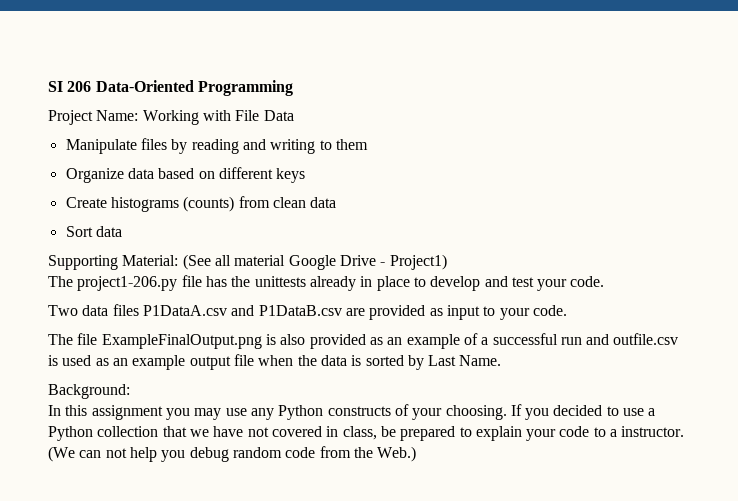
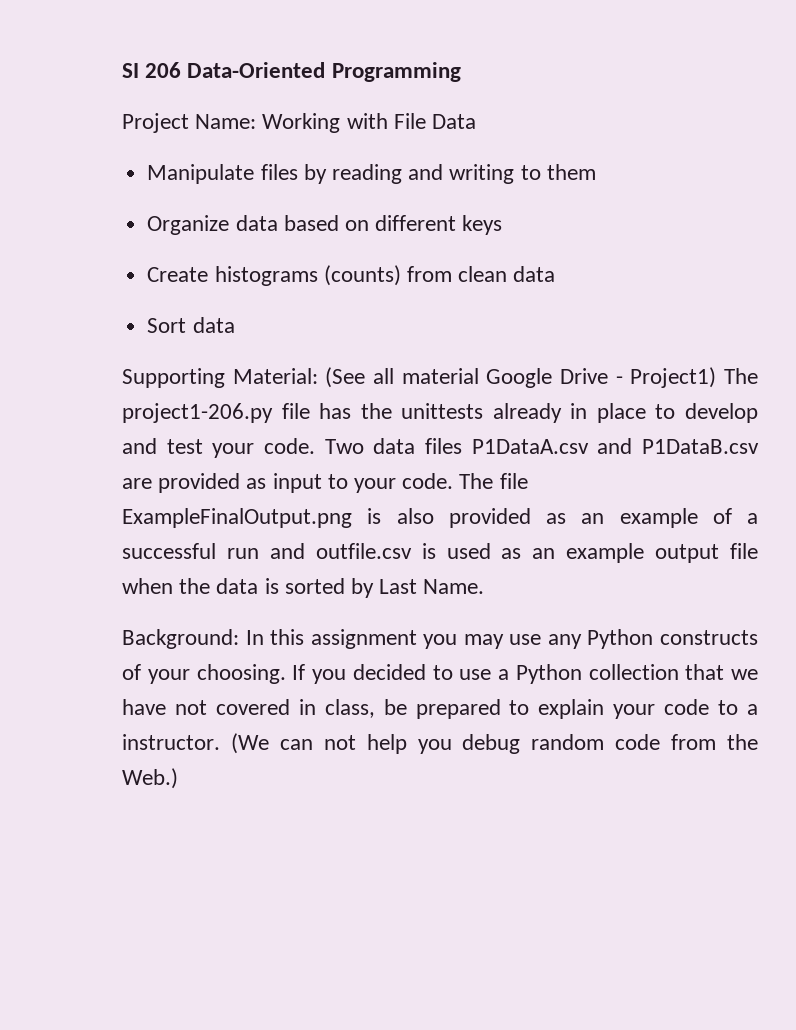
(447, 262) // -> (717, 377) none
(605, 281) // -> (315, 446) none
(567, 310) // -> (454, 481) none
(130, 391) // -> (239, 639) none

